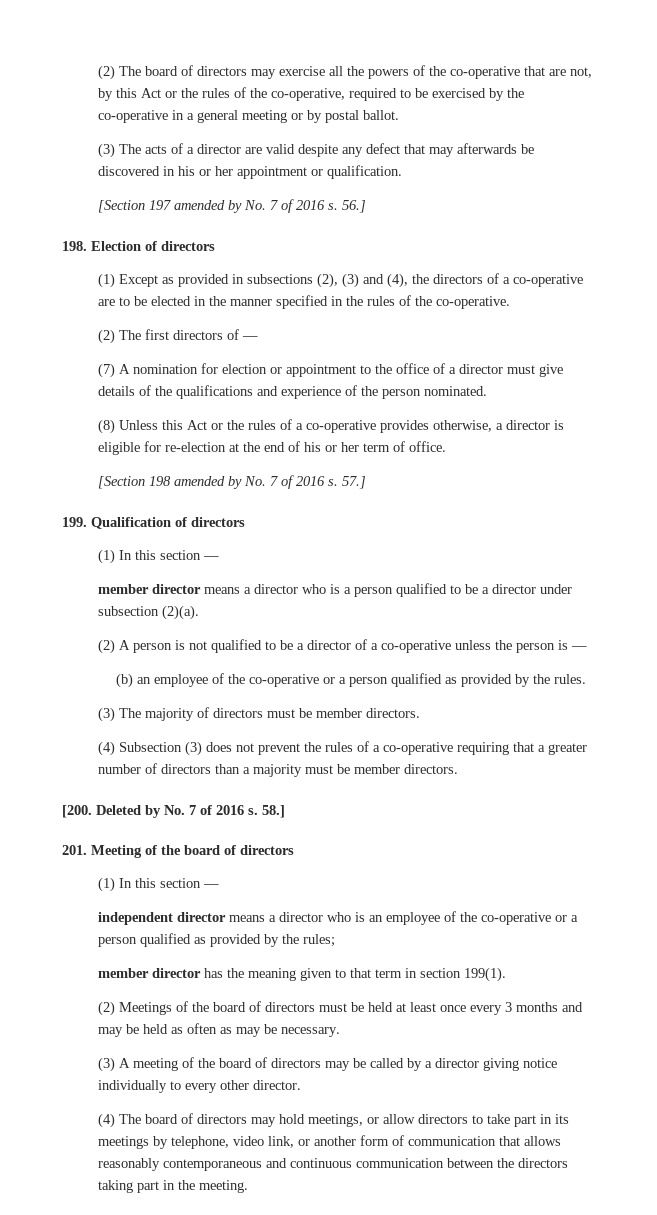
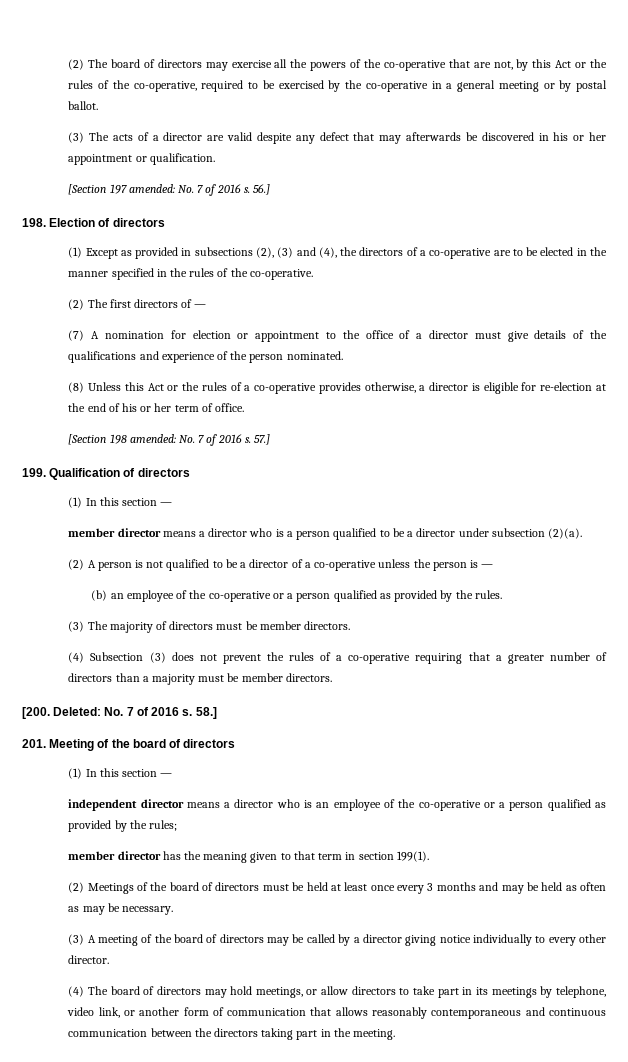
[173,200,242,213] amended by -> [128,184,175,193] amended:
[173,476,242,489] amended by -> [129,434,176,443] amended:
[96,805,161,818] Deleted by -> [53,707,102,716] Deleted:

